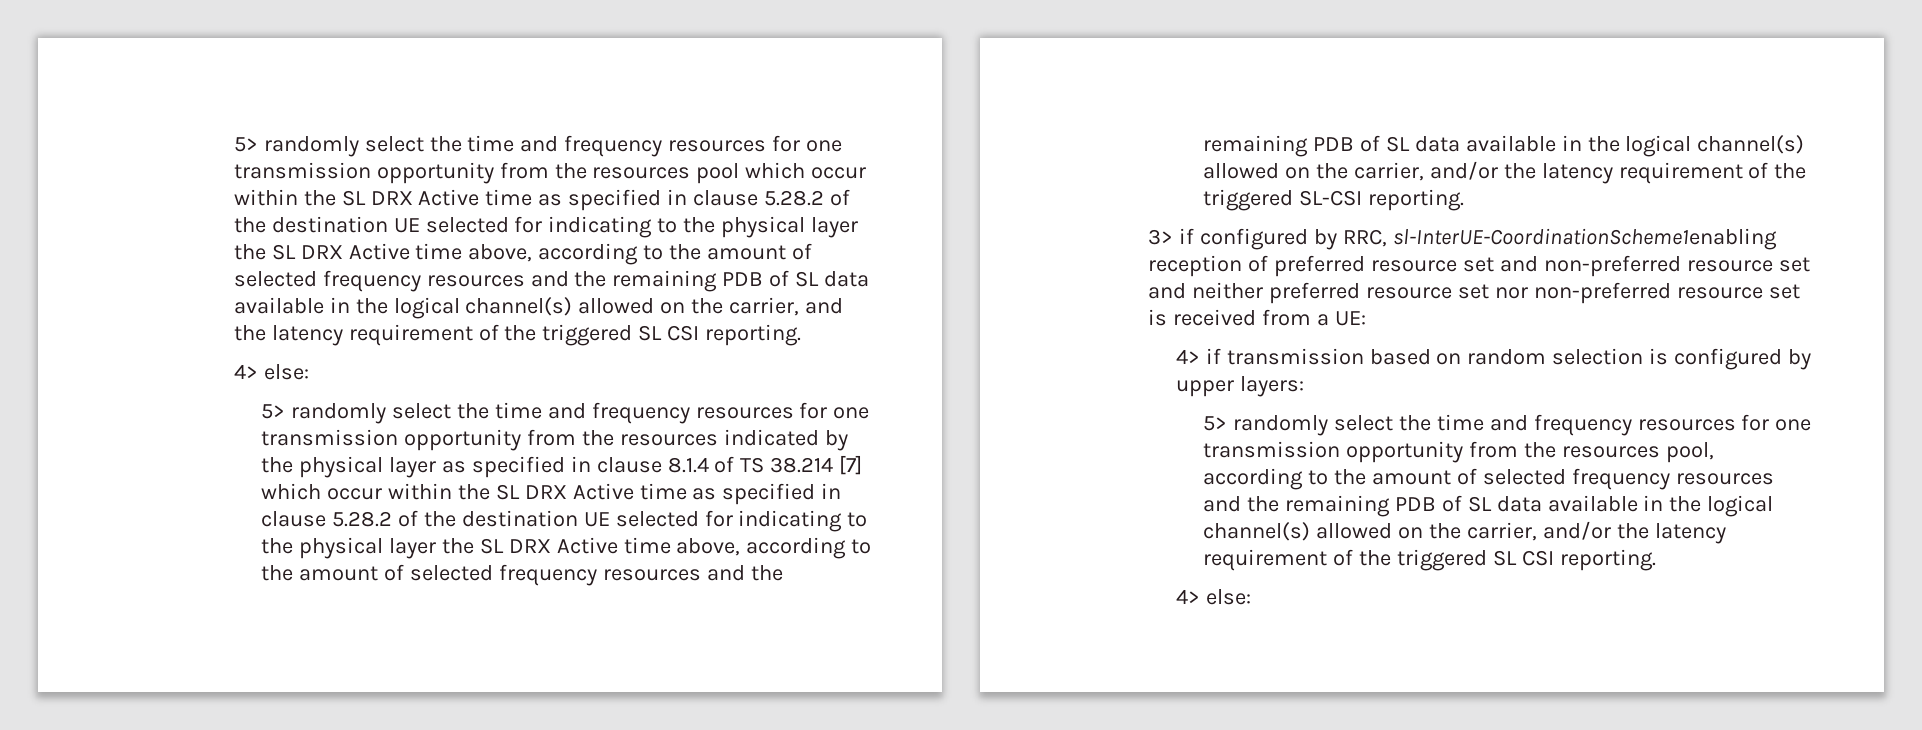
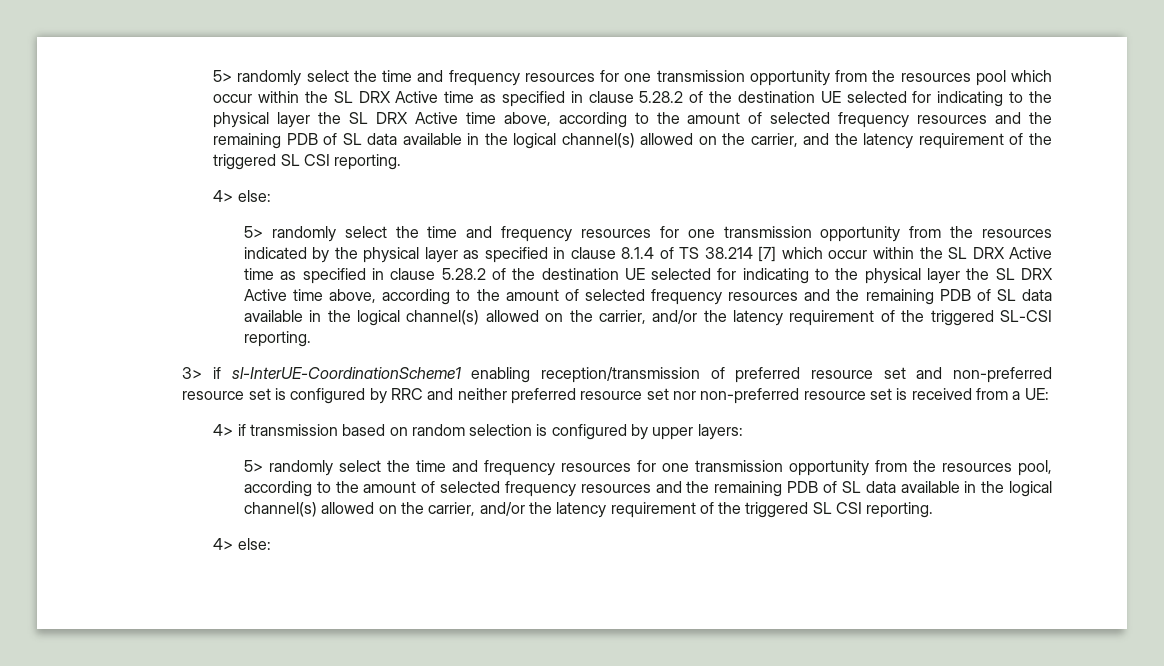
[1200,228,1778,250] [1148,255,1243,277] configured by RRC, sl-InterUE-CoordinationScheme1enabling reception -> [231,367,701,383] sl-InterUE-CoordinationScheme1 enabling reception/transmission
(1810, 264) none -> [275,388,424,404] is configured by RRC

